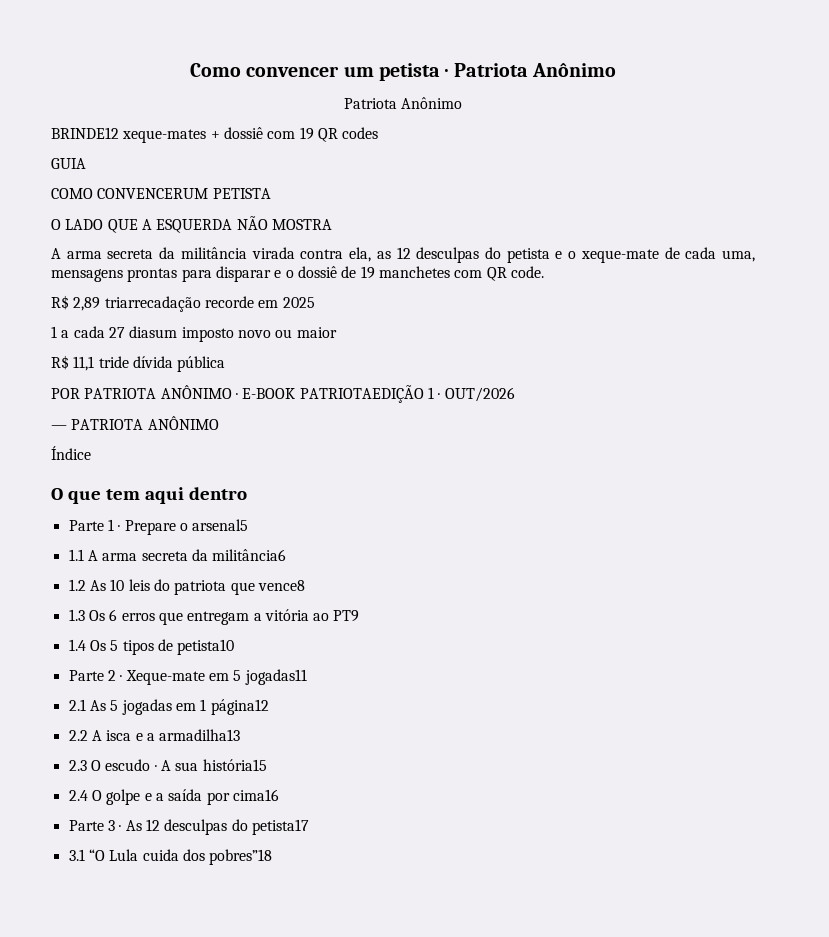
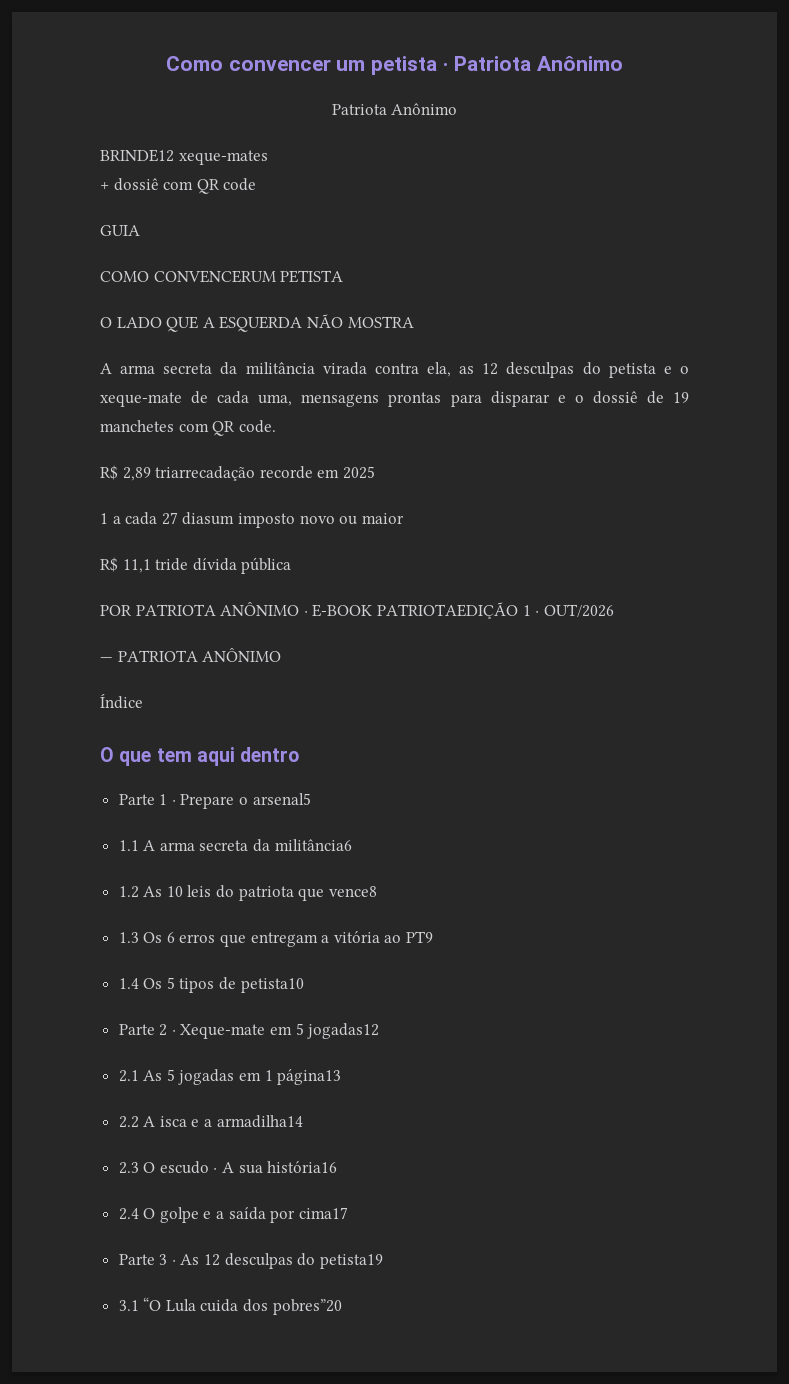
(207, 136) none -> (268, 157) //
[299,127,379,142] 19 QR codes -> [196,178,257,194] QR code
[244,669,307,685] jogadas11 -> [307,1023,380,1039] jogadas12
[210,699,269,715] página12 -> [277,1069,342,1085] página13
[159,729,241,741] armadilha13 -> [216,1115,303,1128] armadilha14
[202,759,267,771] história15 -> [267,1161,338,1173] história16
[232,789,279,801] cima16 -> [298,1207,348,1219] cima17
[251,819,309,835] petista17 -> [319,1254,383,1269] petista19
[209,849,273,865] pobres”18 -> [272,1299,342,1315] pobres”20

